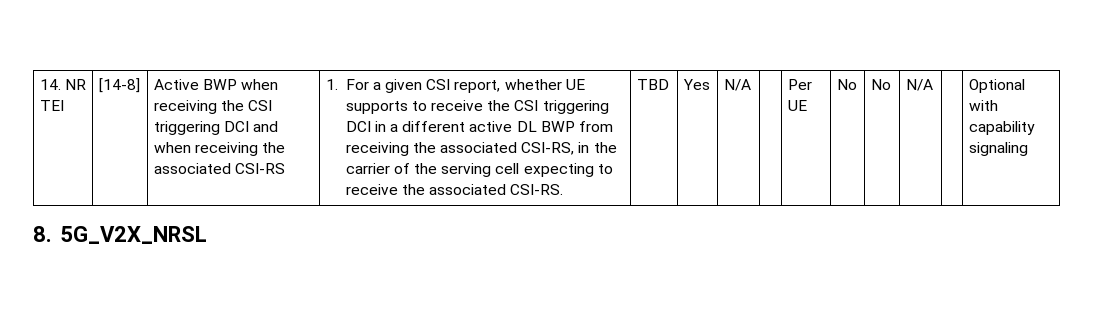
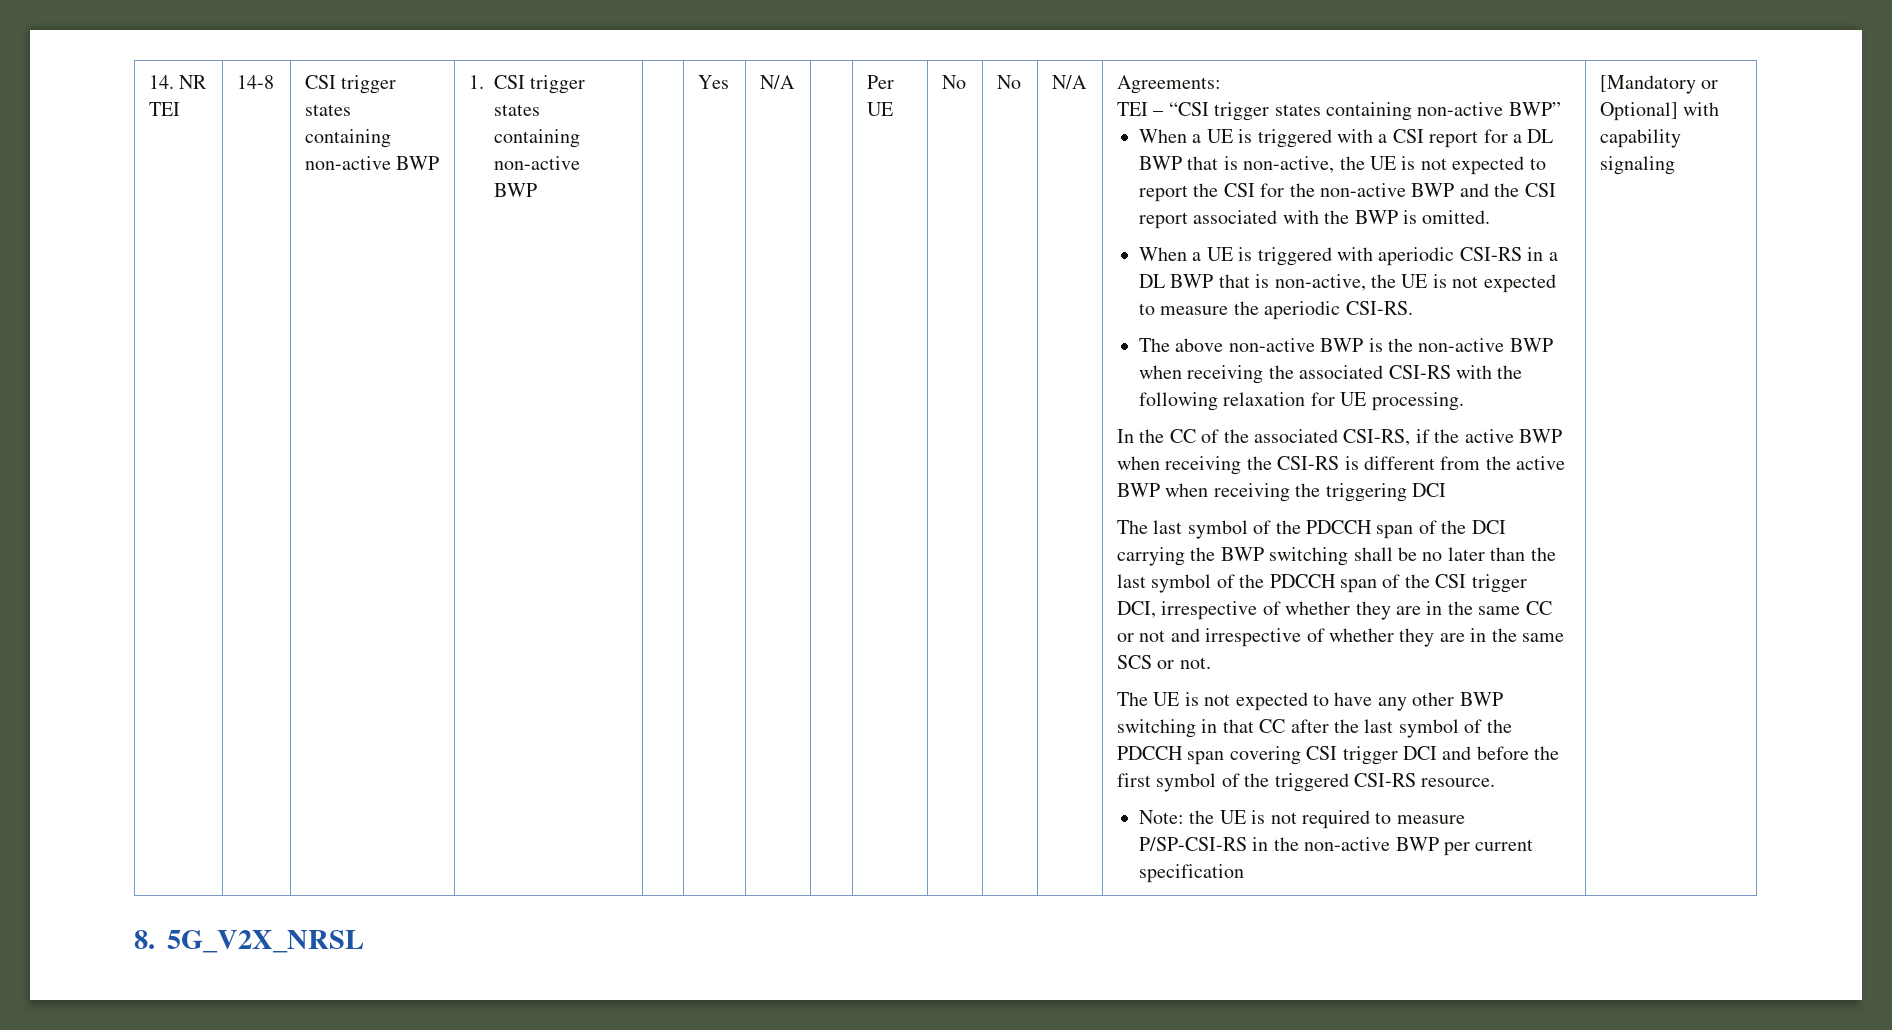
[98,78,140,93] [153,79,279,90] [153,100,273,114] [153,121,279,135] [153,142,286,156] [153,163,286,174] [325,79,585,93] [345,100,609,114] [345,121,613,132] [345,142,617,156] [345,163,613,177] [345,184,564,195] [636,79,669,90] [14-8] | Active BWP when receiving the CSI triggering DCI and when receiving the associated CSI-RS | 1. For a given CSI report, whether UE supports to receive the CSI triggering DCI in a different active DL BWP from receiving the associated CSI-RS, in the carrier of the serving cell expecting to receive the associated CSI-RS. | TBD -> [237,75,275,89] [305,75,397,94] [305,104,352,116] [305,129,392,148] [305,156,440,170] [469,75,586,94] [494,104,541,116] [494,129,581,148] [494,156,581,170] [494,183,538,197] 14-8 | CSI trigger states containing non-active BWP | 1. CSI trigger states containing non-active BWP |
[968,79,1025,93] | Optional -> [1117,75,1222,94] [1117,102,1561,121] [1139,129,1554,148] [1139,156,1546,175] [1139,183,1556,202] [1139,210,1491,229] [1139,247,1558,266] [1139,274,1556,293] [1139,301,1413,320] [1139,338,1553,352] [1139,365,1523,384] [1139,392,1464,411] [1117,429,1563,446] [1117,456,1566,475] [1117,483,1447,502] [1117,520,1506,539] [1117,547,1556,566] [1117,574,1527,593] [1117,601,1552,620] [1117,628,1565,647] [1117,655,1211,669] [1117,692,1503,711] [1117,719,1512,738] [1117,746,1560,765] [1117,773,1496,792] [1139,810,1465,829] [1139,837,1534,856] [1139,864,1245,883] [1600,75,1719,94] [1600,102,1679,121] Agreements: // TEI – “CSI trigger states containing non-active BWP” // When a UE is triggered with a CSI report for a DL BWP that is non-active, the UE is not expected to report the CSI for the non-active BWP and the CSI report associated with the BWP is omitted. // When a UE is triggered with aperiodic CSI-RS in a DL BWP that is non-active, the UE is not expected to measure the aperiodic CSI-RS. // The above non-active BWP is the non-active BWP when receiving the associated CSI-RS with the following relaxation for UE processing. // In the CC of the associated CSI-RS, if the active BWP when receiving the CSI-RS is different from the active BWP when receiving the triggering DCI // The last symbol of the PDCCH span of the DCI carrying the BWP switching shall be no later than the last symbol of the PDCCH span of the CSI trigger DCI, irrespective of whether they are in the same CC or not and irrespective of whether they are in the same SCS or not. // The UE is not expected to have any other BWP switching in that CC after the last symbol of the PDCCH span covering CSI trigger DCI and before the first symbol of the triggered CSI-RS resource. // Note: the UE is not required to measure P/SP-CSI-RS in the non-active BWP per current specification | [Mandatory or Optional]

